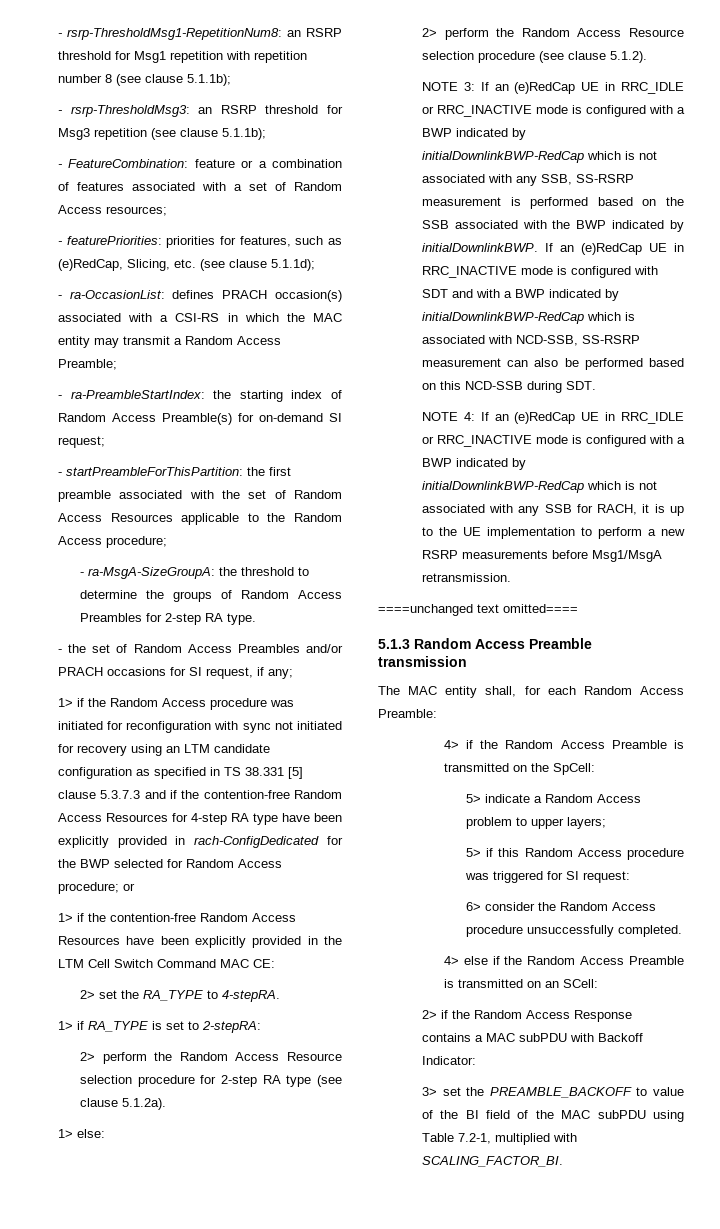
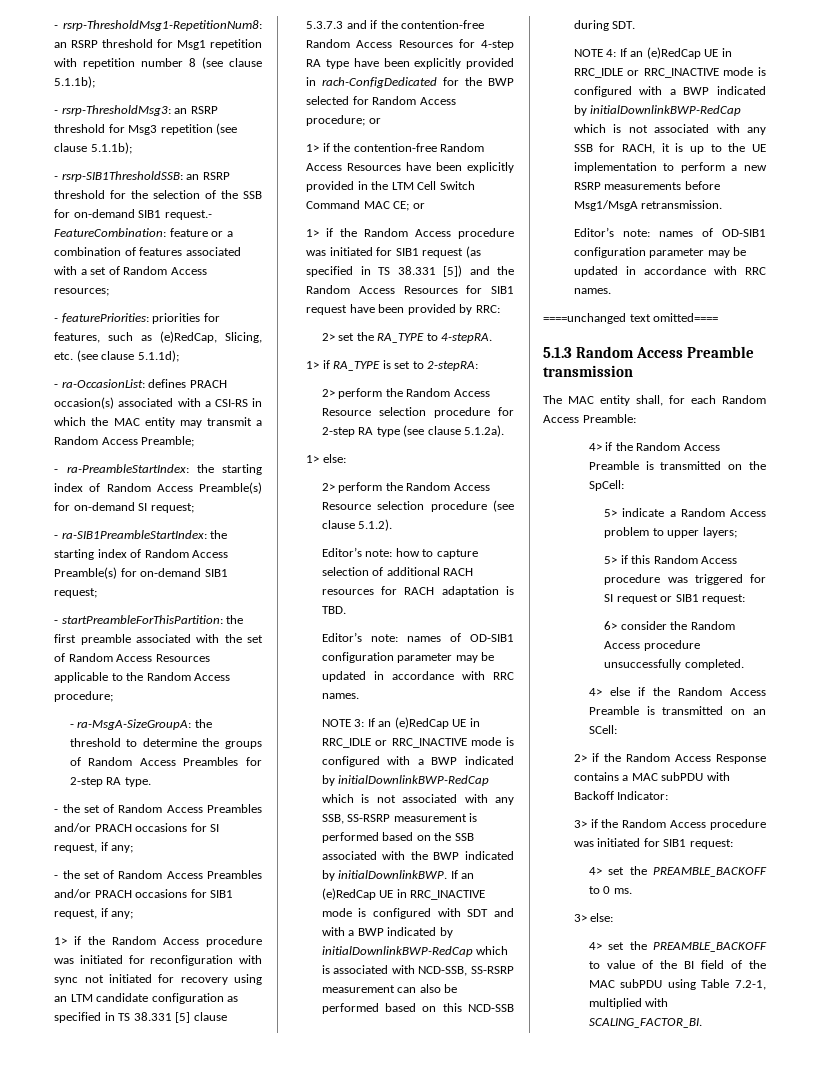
(63, 166) none -> [61,171,230,182] [54,190,262,199] [54,209,212,220] rsrp-SIB1ThresholdSSB: an RSRP threshold for the selection of the SSB for on-demand SIB1 request.-
(105, 442) none -> [54,530,228,539] [54,549,229,560] [54,567,228,579] [54,588,98,598] // - ra-SIB1PreambleStartIndex: the starting index of Random Access Preamble(s) for on-demand SIB1 request;
(293, 674) none -> [54,870,262,879] [54,889,234,898] [54,908,134,919] // - the set of Random Access Preambles and/or PRACH occasions for SIB1 request, if any;
[252,959,275,968] CE: -> [393,201,425,211] [306,228,514,239] [306,246,481,258] [306,265,514,277] [306,285,514,294] [306,304,500,315] CE; or // 1> if the Random Access procedure was initiated for SIB1 request (as specified in TS 38.331 [5]) and the Random Access Resources for SIB1 request have been provided by RRC:
(647, 57) none -> [321,547,478,559] [321,567,474,576] [321,586,514,597] [321,606,346,614] [321,632,514,642] [321,652,495,663] [321,671,514,682] [321,693,359,699] // Editor’s note: how to capture selection of additional RACH resources for RACH adaptation is TBD. // Editor’s note: names of OD-SIB1 configuration parameter may be updated in accordance with RRC names.
(511, 577) none -> [573,227,766,237] [573,247,747,258] [573,266,766,277] [573,288,611,294] // Editor’s note: names of OD-SIB1 configuration parameter may be updated in accordance with RRC names.
(579, 875) none -> [616,594,699,604] request or SIB1
(437, 1091) none -> [590,819,766,830] [573,838,733,849] [588,866,767,877] [588,886,632,894] [573,913,614,922] [588,942,602,950] if the Random Access procedure was initiated for SIB1 request: // 4> set the PREAMBLE_BACKOFF to 0 ms. // 3> else: // 4>

